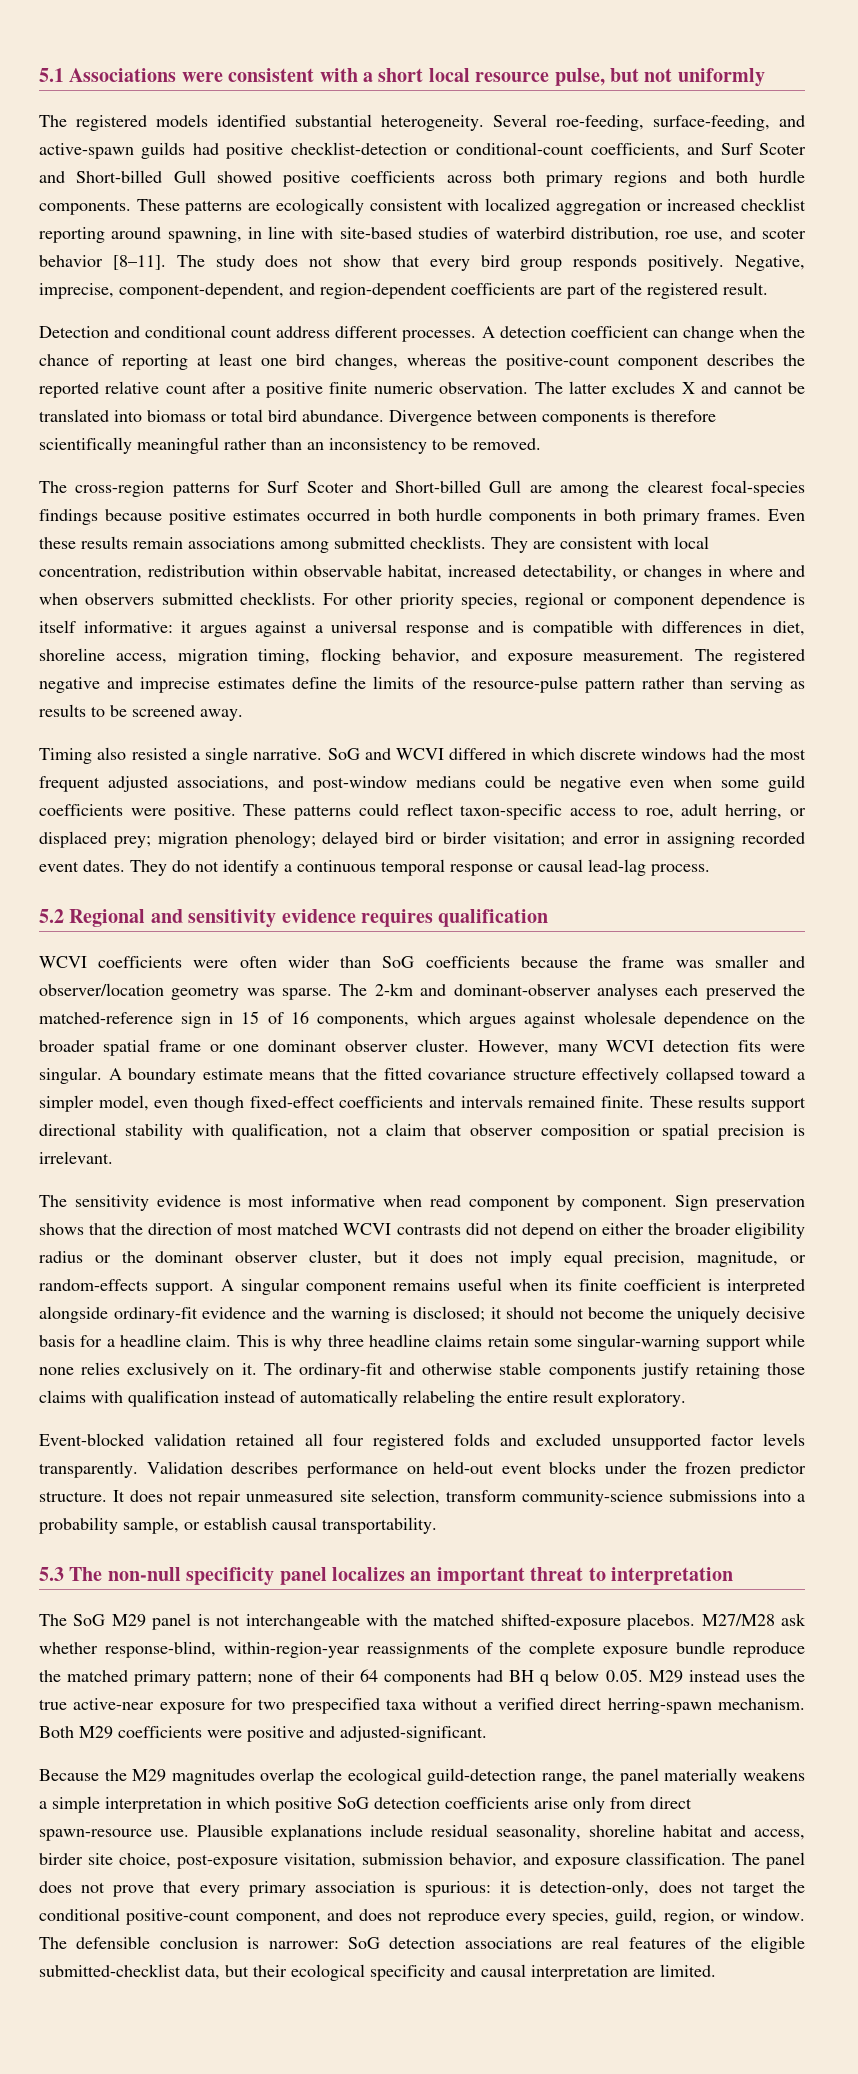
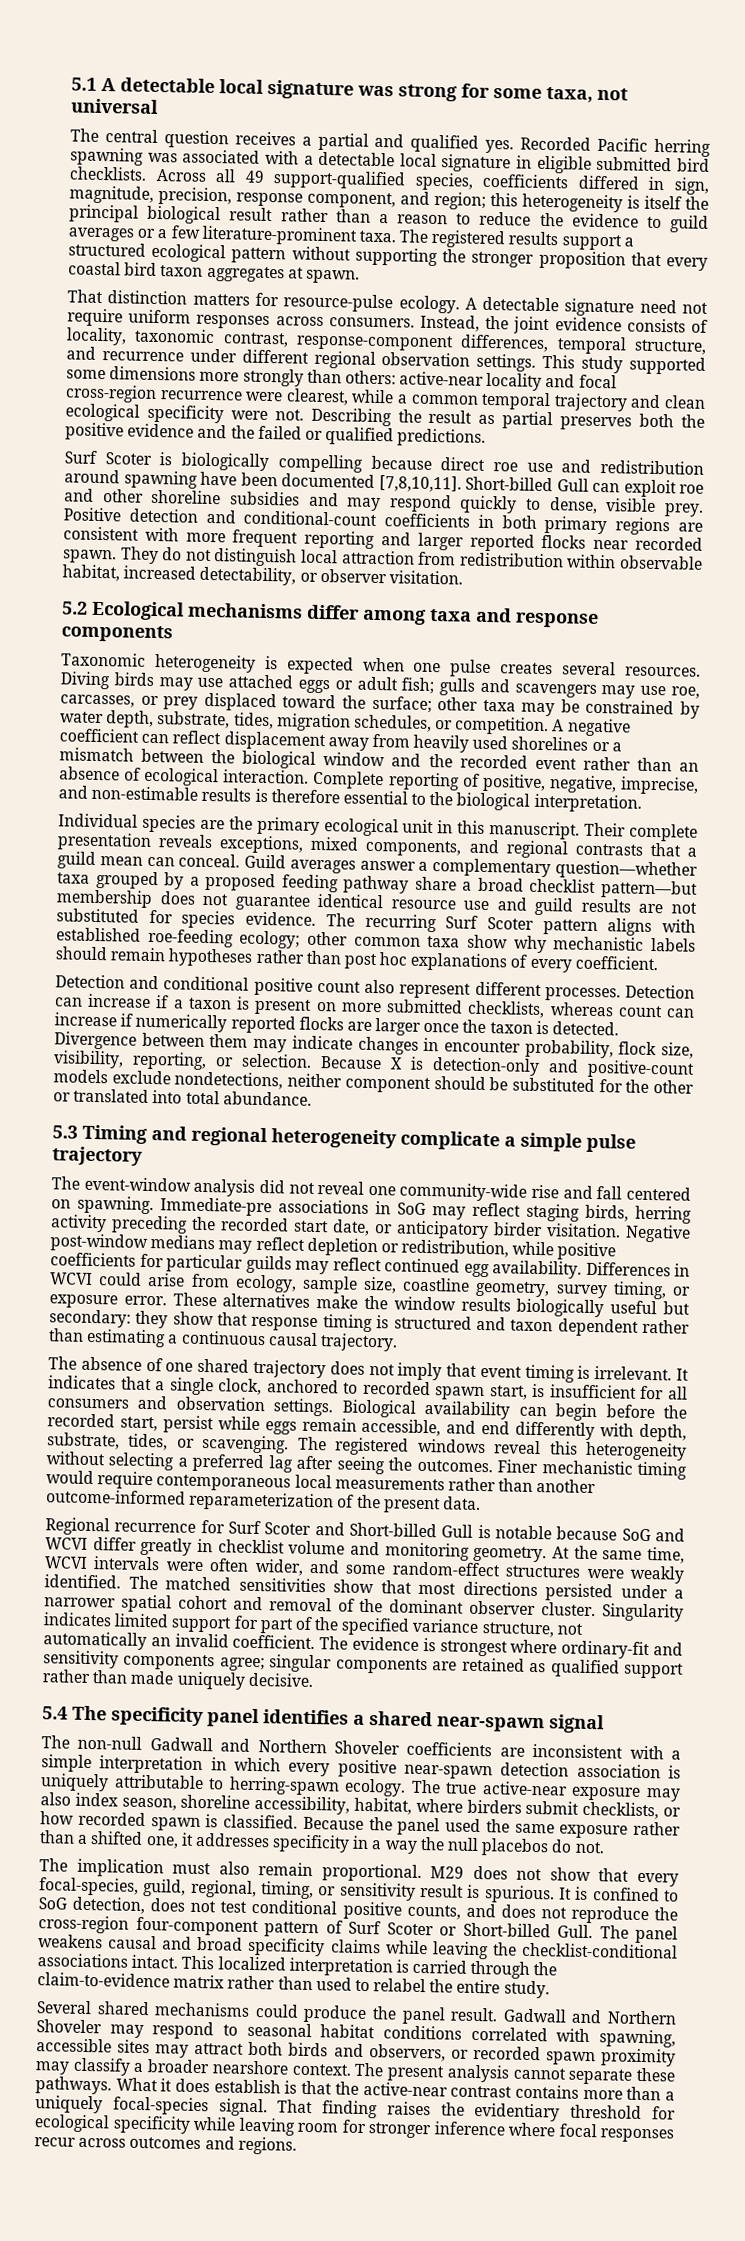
[69,68,765,87] [39,114,805,131] [39,142,806,159] [39,170,805,187] [39,198,807,215] [39,226,807,243] [39,254,805,271] [39,282,768,299] [39,325,806,342] [39,353,806,370] [39,381,805,398] [39,409,716,426] [39,437,541,454] [39,480,805,497] [39,508,805,525] [39,536,709,553] [39,565,142,580] Associations were consistent with a short local resource pulse, but not uniformly // The registered models identified substantial heterogeneity. Several roe-feeding, surface-feeding, and active-spawn guilds had positive checklist-detection or conditional-count coefficients, and Surf Scoter and Short-billed Gull showed positive coefficients across both primary regions and both hurdle components. These patterns are ecologically consistent with localized aggregation or increased checklist reporting around spawning, in line with site-based studies of waterbird distribution, roe use, and scoter behavior [8–11]. The study does not show that every bird group responds positively. Negative, imprecise, component-dependent, and region-dependent coefficients are part of the registered result. // Detection and conditional count address different processes. A detection coefficient can change when the chance of reporting at least one bird changes, whereas the positive-count component describes the reported relative count after a positive finite numeric observation. The latter excludes X and cannot be translated into biomass or total bird abundance. Divergence between components is therefore scientifically meaningful rather than an inconsistency to be removed. // The cross-region patterns for Surf Scoter and Short-billed Gull are among the clearest focal-species findings because positive estimates occurred in both hurdle components in both primary frames. Even these results remain associations among submitted checklists. They are consistent with local concentration, -> [101,77,628,103] [71,98,159,114] [70,128,711,157] [70,147,710,174] [69,166,709,195] [69,185,709,213] [69,204,709,233] [68,225,634,251] [68,242,708,271] [68,261,360,284] [67,289,708,317] [67,308,708,335] [66,327,707,355] [66,346,707,375] [66,366,617,391] [65,384,707,412] [65,403,705,431] [65,422,487,447] [64,450,704,475] [64,469,704,498] [64,488,704,517] [63,507,703,536] [63,526,703,552] [62,546,457,567] A detectable local signature was strong for some taxa, not universal // The central question receives a partial and qualified yes. Recorded Pacific herring spawning was associated with a detectable local signature in eligible submitted bird checklists. Across all 49 support-qualified species, coefficients differed in sign, magnitude, precision, response component, and region; this heterogeneity is itself the principal biological result rather than a reason to reduce the evidence to guild averages or a few literature-prominent taxa. The registered results support a structured ecological pattern without supporting the stronger proposition that every coastal bird taxon aggregates at spawn. // That distinction matters for resource-pulse ecology. A detectable signature need not require uniform responses across consumers. Instead, the joint evidence consists of locality, taxonomic contrast, response-component differences, temporal structure, and recurrence under different regional observation settings. This study supported some dimensions more strongly than others: active-near locality and focal cross-region recurrence were clearest, while a common temporal trajectory and clean ecological specificity were not. Describing the result as partial preserves both the positive evidence and the failed or qualified predictions. // Surf Scoter is biologically compelling because direct roe use and redistribution around spawning have been documented [7,8,10,11]. Short-billed Gull can exploit roe and other shoreline subsidies and may respond quickly to dense, visible prey. Positive detection and conditional-count coefficients in both primary regions are consistent with more frequent reporting and larger reported flocks near recorded spawn. They do not distinguish local attraction from
[644,565,805,581] [39,592,805,609] [39,620,805,637] [39,648,805,665] [39,676,805,693] [39,704,243,721] [39,747,806,764] [39,775,805,792] [39,803,806,820] [39,831,805,848] [39,859,710,876] [39,909,549,928] [39,955,806,968] [39,983,806,1000] [39,1011,806,1028] [39,1039,805,1056] [39,1067,806,1084] [39,1095,806,1112] [39,1123,805,1140] [39,1151,113,1164] [39,1195,806,1211] [39,1222,805,1239] [39,1250,807,1267] [39,1278,806,1295] [39,1306,805,1323] [39,1334,806,1351] [39,1362,805,1379] [39,1390,686,1407] [39,1433,805,1450] [39,1461,806,1478] [39,1489,806,1506] [39,1517,437,1534] [39,1567,733,1586] [39,1613,806,1630] [39,1641,806,1658] [39,1669,806,1686] [39,1698,806,1714] [39,1726,487,1742] [39,1768,806,1785] changes in where and when observers submitted checklists. For other priority species, regional or component dependence is itself informative: it argues against a universal response and is compatible with differences in diet, shoreline access, migration timing, flocking behavior, and exposure measurement. The registered negative and imprecise estimates define the limits of the resource-pulse pattern rather than serving as results to be screened away. // Timing also resisted a single narrative. SoG and WCVI differed in which discrete windows had the most frequent adjusted associations, and post-window medians could be negative even when some guild coefficients were positive. These patterns could reflect taxon-specific access to roe, adult herring, or displaced prey; migration phenology; delayed bird or birder visitation; and error in assigning recorded event dates. They do not identify a continuous temporal response or causal lead-lag process. // 5.2 Regional and sensitivity evidence requires qualification // WCVI coefficients were often wider than SoG coefficients because the frame was smaller and observer/location geometry was sparse. The 2-km and dominant-observer analyses each preserved the matched-reference sign in 15 of 16 components, which argues against wholesale dependence on the broader spatial frame or one dominant observer cluster. However, many WCVI detection fits were singular. A boundary estimate means that the fitted covariance structure effectively collapsed toward a simpler model, even though fixed-effect coefficients and intervals remained finite. These results support directional stability with qualification, not a claim that observer composition or spatial precision is irrelevant. // The sensitivity evidence is most informative when read component by component. Sign preservation shows that the direction of most matched WCVI contrasts did not depend on either the broader eligibility radius or the dominant observer cluster, but it does not imply equal precision, magnitude, or random-effects support. A singular component remains useful when its finite coefficient is interpreted alongside ordinary-fit evidence and the warning is disclosed; it should not become the uniquely decisive basis for a headline claim. This is why three headline claims retain some singular-warning support while none relies exclusively on it. The ordinary-fit and otherwise stable components justify retaining those claims with qualification instead of automatically relabeling the entire result exploratory. // Event-blocked validation retained all four registered folds and excluded unsupported factor levels transparently. Validation describes performance on held-out event blocks under the frozen predictor structure. It does not repair unmeasured site selection, transform community-science submissions into a probability sample, or establish causal transportability. // 5.3 The non-null specificity panel localizes an important threat to interpretation // The SoG M29 panel is not interchangeable with the matched shifted-exposure placebos. M27/M28 ask whether response-blind, within-region-year reassignments of the complete exposure bundle reproduce the matched primary pattern; none of their 64 components had BH q below 0.05. M29 instead uses the true active-near exposure for two prespecified taxa without a verified direct herring-spawn mechanism. Both M29 coefficients were positive and adjusted-significant. // Because the M29 magnitudes overlap the ecological guild-detection range, the panel materially weakens -> [319,568,463,585] [62,600,599,628] [61,624,173,643] [61,652,702,678] [60,671,701,699] [60,692,700,719] [60,710,631,737] [59,728,622,753] [59,747,699,772] [59,766,700,795] [58,785,642,813] [58,813,698,842] [57,832,698,859] [57,851,698,880] [57,870,698,899] [56,889,697,916] [56,908,696,937] [56,927,697,954] [55,946,658,973] [55,974,695,1002] [55,993,695,1019] [54,1012,620,1036] [54,1031,694,1059] [53,1050,695,1079] [53,1069,694,1094] [53,1088,312,1106] [52,1124,636,1153] [52,1146,143,1166] [51,1176,691,1202] [51,1195,692,1224] [50,1214,691,1243] [50,1233,617,1261] [50,1252,690,1279] [50,1272,691,1300] [49,1292,690,1318] [49,1309,690,1337] [48,1328,398,1352] [48,1356,690,1383] [48,1375,689,1401] [47,1395,688,1422] [47,1413,687,1442] [47,1432,688,1461] [46,1451,687,1480] [46,1470,597,1494] [46,1489,481,1514] [45,1517,685,1542] [45,1537,685,1564] [44,1556,685,1584] [44,1574,684,1602] [44,1594,684,1622] [43,1612,583,1638] [43,1631,683,1660] [43,1650,685,1679] [42,1669,314,1690] [42,1705,605,1734] [41,1735,664,1760] observer visitation. // 5.2 Ecological mechanisms differ among taxa and response components // Taxonomic heterogeneity is expected when one pulse creates several resources. Diving birds may use attached eggs or adult fish; gulls and scavengers may use roe, carcasses, or prey displaced toward the surface; other taxa may be constrained by water depth, substrate, tides, migration schedules, or competition. A negative coefficient can reflect displacement away from heavily used shorelines or a mismatch between the biological window and the recorded event rather than an absence of ecological interaction. Complete reporting of positive, negative, imprecise, and non-estimable results is therefore essential to the biological interpretation. // Individual species are the primary ecological unit in this manuscript. Their complete presentation reveals exceptions, mixed components, and regional contrasts that a guild mean can conceal. Guild averages answer a complementary question—whether taxa grouped by a proposed feeding pathway share a broad checklist pattern—but membership does not guarantee identical resource use and guild results are not substituted for species evidence. The recurring Surf Scoter pattern aligns with established roe-feeding ecology; other common taxa show why mechanistic labels should remain hypotheses rather than post hoc explanations of every coefficient. // Detection and conditional positive count also represent different processes. Detection can increase if a taxon is present on more submitted checklists, whereas count can increase if numerically reported flocks are larger once the taxon is detected. Divergence between them may indicate changes in encounter probability, flock size, visibility, reporting, or selection. Because X is detection-only and positive-count models exclude nondetections, neither component should be substituted for the other or translated into total abundance. // 5.3 Timing and regional heterogeneity complicate a simple pulse trajectory // The event-window analysis did not reveal one community-wide rise and fall centered on spawning. Immediate-pre associations in SoG may reflect staging birds, herring activity preceding the recorded start date, or anticipatory birder visitation. Negative post-window medians may reflect depletion or redistribution, while positive coefficients for particular guilds may reflect continued egg availability. Differences in WCVI could arise from ecology, sample size, coastline geometry, survey timing, or exposure error. These alternatives make the window results biologically useful but secondary: they show that response timing is structured and taxon dependent rather than estimating a continuous causal trajectory. // The absence of one shared trajectory does not imply that event timing is irrelevant. It indicates that a single clock, anchored to recorded spawn start, is insufficient for all consumers and observation settings. Biological availability can begin before the recorded start, persist while eggs remain accessible, and end differently with depth, substrate, tides, or scavenging. The registered windows reveal this heterogeneity without selecting a preferred lag after seeing the outcomes. Finer mechanistic timing would require contemporaneous local measurements rather than another outcome-informed reparameterization of the present data. // Regional recurrence for Surf Scoter and Short-billed Gull is notable because SoG and WCVI differ greatly in checklist volume and monitoring geometry. At the same time, WCVI intervals were often wider, and some random-effect structures were weakly identified. The matched sensitivities show that most directions persisted under a narrower spatial cohort and removal of the dominant observer cluster. Singularity indicates limited support for part of the specified variance structure, not automatically an invalid coefficient. The evidence is strongest where ordinary-fit and sensitivity components agree; singular components are retained as qualified support rather than made uniquely decisive. // 5.4 The specificity panel identifies a shared near-spawn signal // The non-null Gadwall and Northern Shoveler coefficients are inconsistent with
[275,1796,692,1813] [39,1824,805,1841] [39,1852,805,1869] [39,1880,805,1897] [39,1908,805,1925] [39,1936,805,1953] [39,1964,716,1981] positive SoG detection coefficients arise only from direct spawn-resource use. Plausible explanations include residual seasonality, shoreline habitat and access, birder site choice, post-exposure visitation, submission behavior, and exposure classification. The panel does not prove that every primary association is spurious: it is detection-only, does not target the conditional positive-count component, and does not reproduce every species, guild, region, or window. The defensible conclusion is narrower: SoG detection associations are real features of the eligible submitted-checklist data, but their ecological specificity and causal interpretation are limited. -> [288,1759,681,1780] [40,1773,681,1802] [40,1792,681,1820] [40,1811,681,1839] [39,1830,605,1857] [39,1858,679,1887] [39,1877,679,1904] [38,1896,678,1925] [38,1915,678,1944] [38,1934,679,1960] [37,1953,558,1979] [37,1972,550,1999] [36,2000,678,2025] [36,2019,676,2048] [36,2038,676,2067] [35,2057,677,2085] [35,2076,676,2101] [35,2095,676,2122] [34,2114,674,2143] [34,2136,297,2155] every positive near-spawn detection association is uniquely attributable to herring-spawn ecology. The true active-near exposure may also index season, shoreline accessibility, habitat, where birders submit checklists, or how recorded spawn is classified. Because the panel used the same exposure rather than a shifted one, it addresses specificity in a way the null placebos do not. // The implication must also remain proportional. M29 does not show that every focal-species, guild, regional, timing, or sensitivity result is spurious. It is confined to SoG detection, does not test conditional positive counts, and does not reproduce the cross-region four-component pattern of Surf Scoter or Short-billed Gull. The panel weakens causal and broad specificity claims while leaving the checklist-conditional associations intact. This localized interpretation is carried through the claim-to-evidence matrix rather than used to relabel the entire study. // Several shared mechanisms could produce the panel result. Gadwall and Northern Shoveler may respond to seasonal habitat conditions correlated with spawning, accessible sites may attract both birds and observers, or recorded spawn proximity may classify a broader nearshore context. The present analysis cannot separate these pathways. What it does establish is that the active-near contrast contains more than a uniquely focal-species signal. That finding raises the evidentiary threshold for ecological specificity while leaving room for stronger inference where focal responses recur across outcomes and regions.

